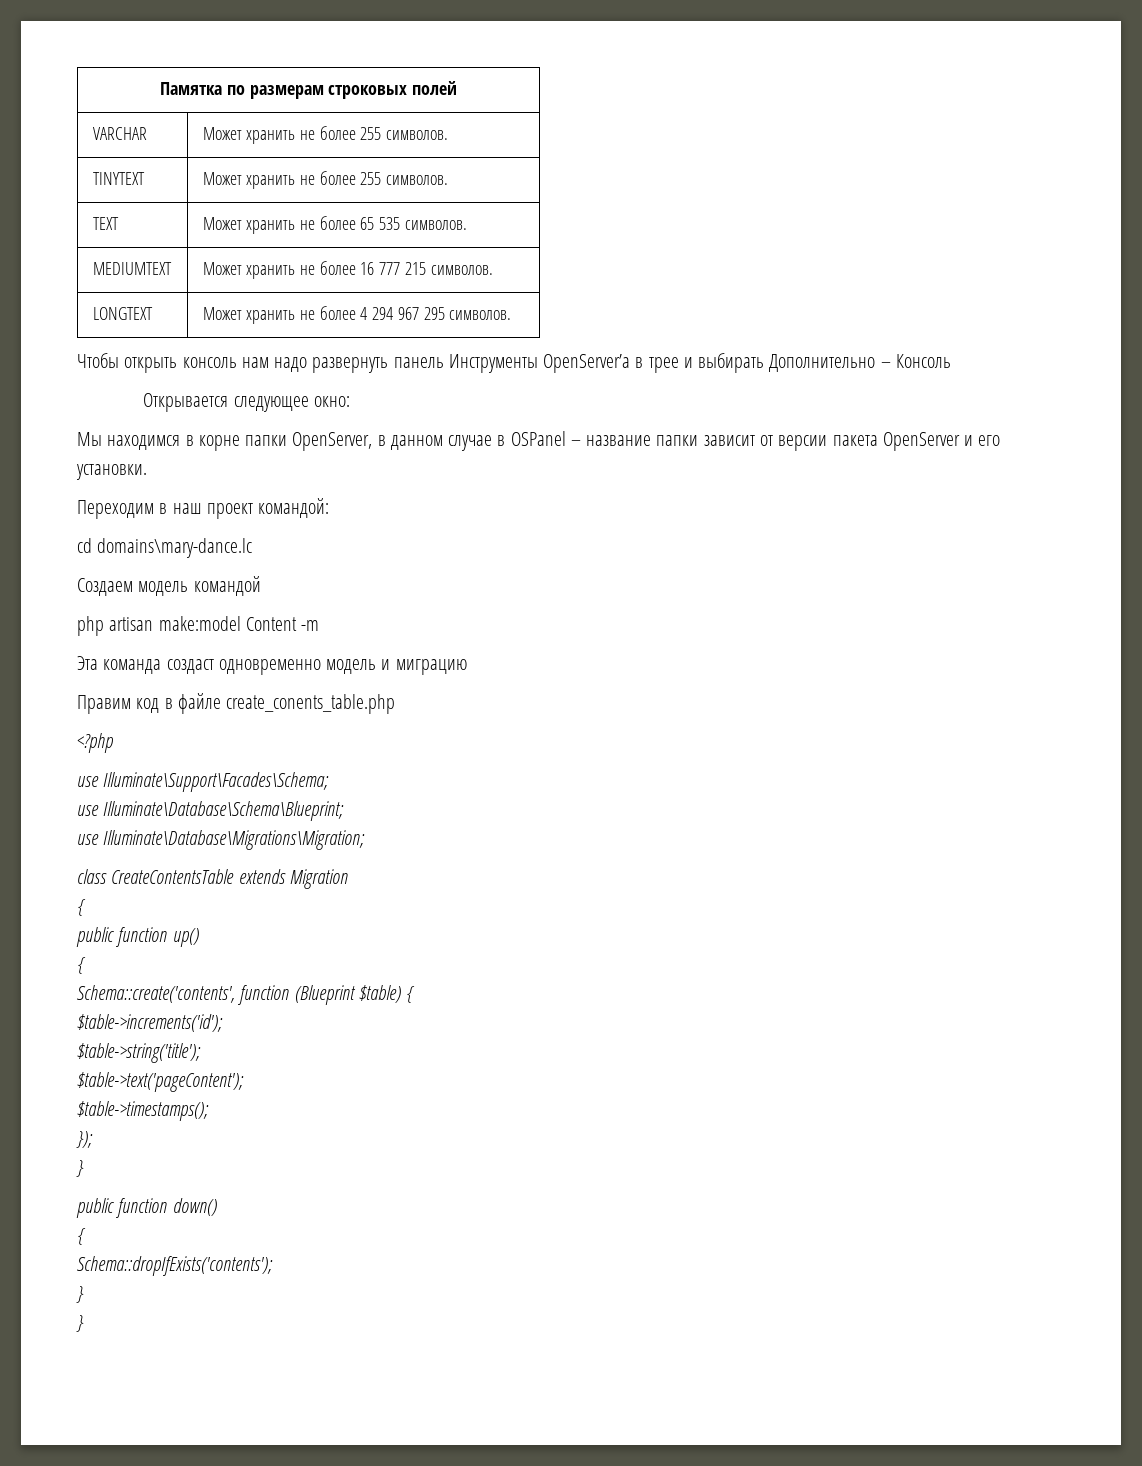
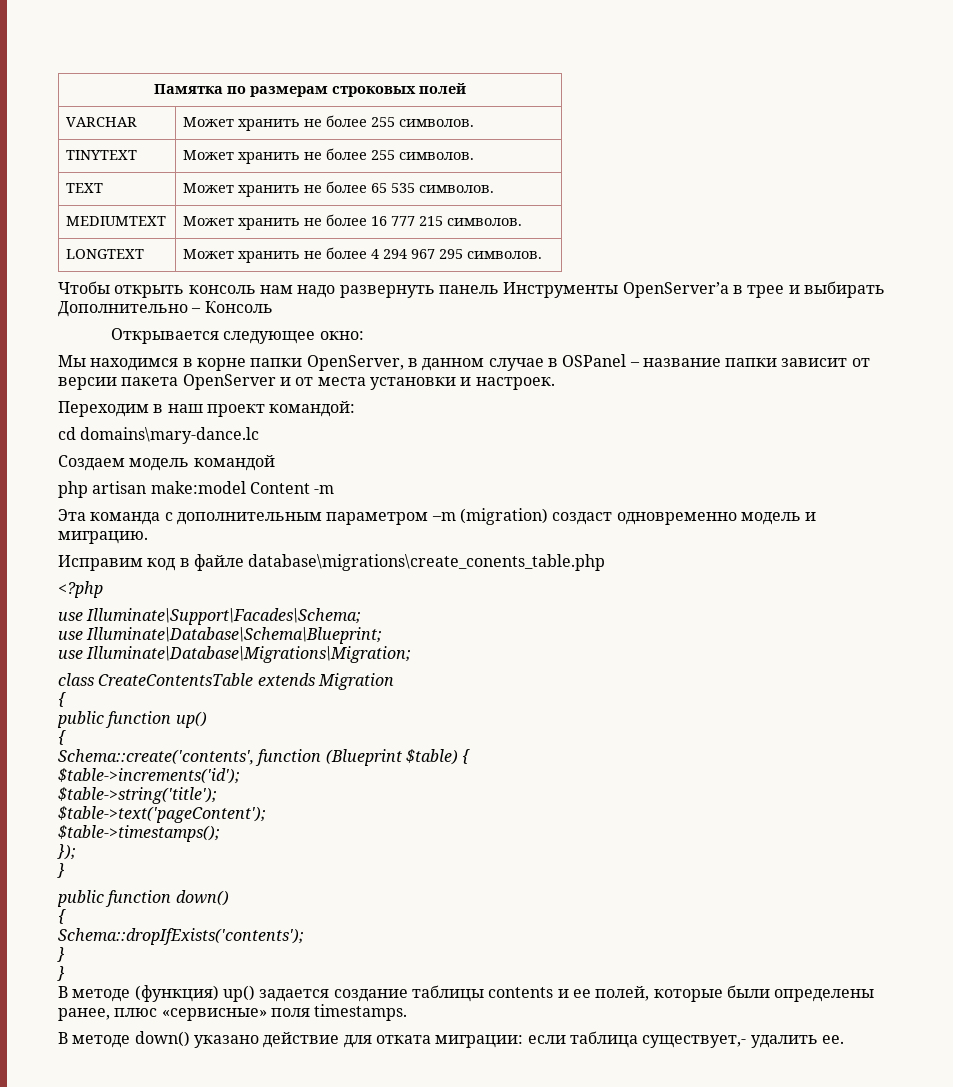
[978,435,1001,446] [76,464,147,480] его установки. -> [295,377,555,390] от места установки и настроек.
(162, 666) none -> [164,508,548,525] с дополнительным параметром –m (migration)
[395,659,467,675] [77,695,131,714] миграцию // Правим -> [58,531,148,544] [58,555,143,571] миграцию. // Исправим
[226,694,396,714] create_conents_table.php -> [248,554,606,571] database\migrations\create_conents_table.php
(84, 1323) none -> [58,985,875,1002] [58,1004,408,1021] [58,1031,844,1048] // В методе (функция) up() задается создание таблицы contents и ее полей, которые были определены ранее, плюс «сервисные» поля timestamps. // В методе down() указано действие для отката миграции: если таблица существует,- удалить ее.

